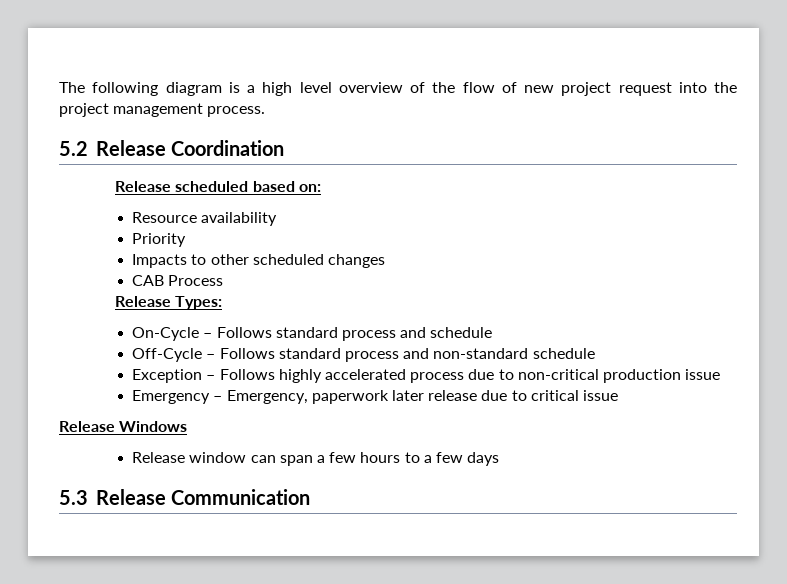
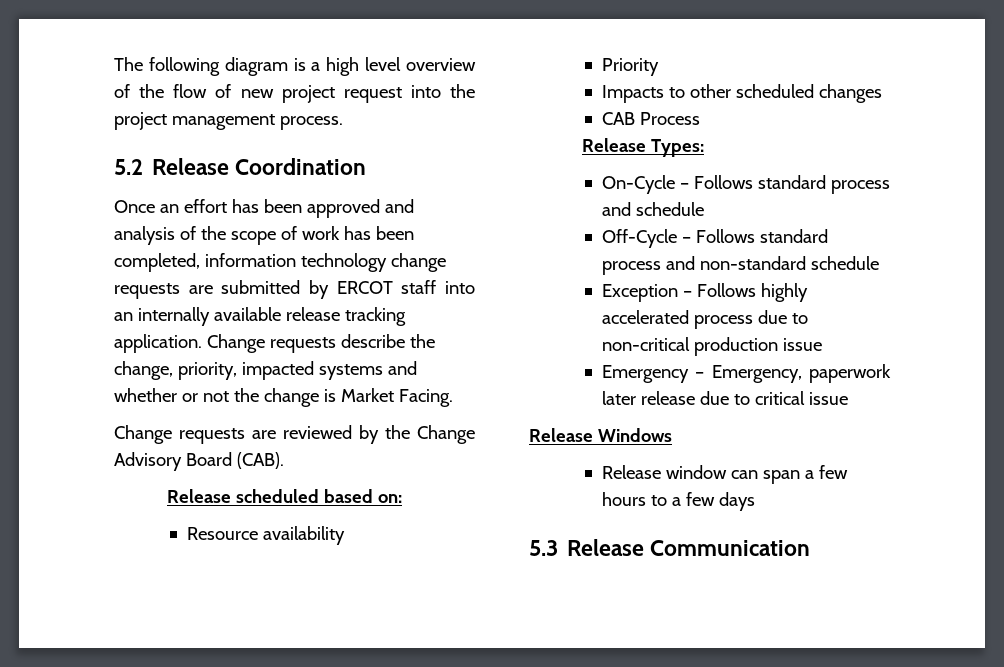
(285, 148) none -> [114,199,414,218] [114,226,414,245] [114,253,446,272] [114,280,475,299] [114,307,406,326] [114,334,435,353] [114,361,417,380] [114,388,453,407] [114,425,475,444] [114,452,284,471] // Once an effort has been approved and analysis of the scope of work has been completed, information technology change requests are submitted by ERCOT staff into an internally available release tracking application. Change requests describe the change, priority, impacted systems and whether or not the change is Market Facing. // Change requests are reviewed by the Change Advisory Board (CAB).

